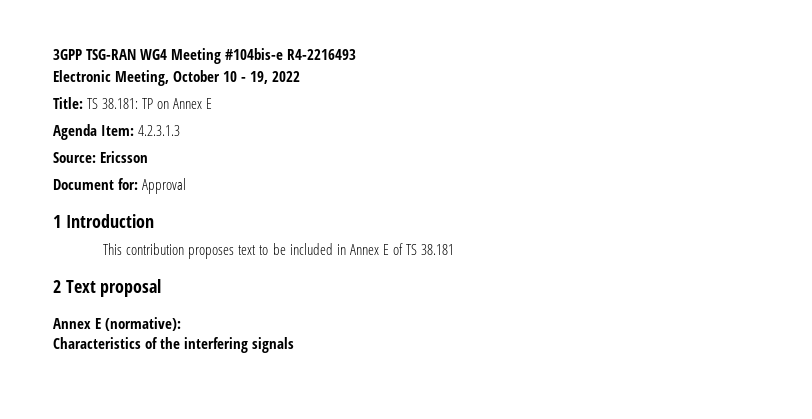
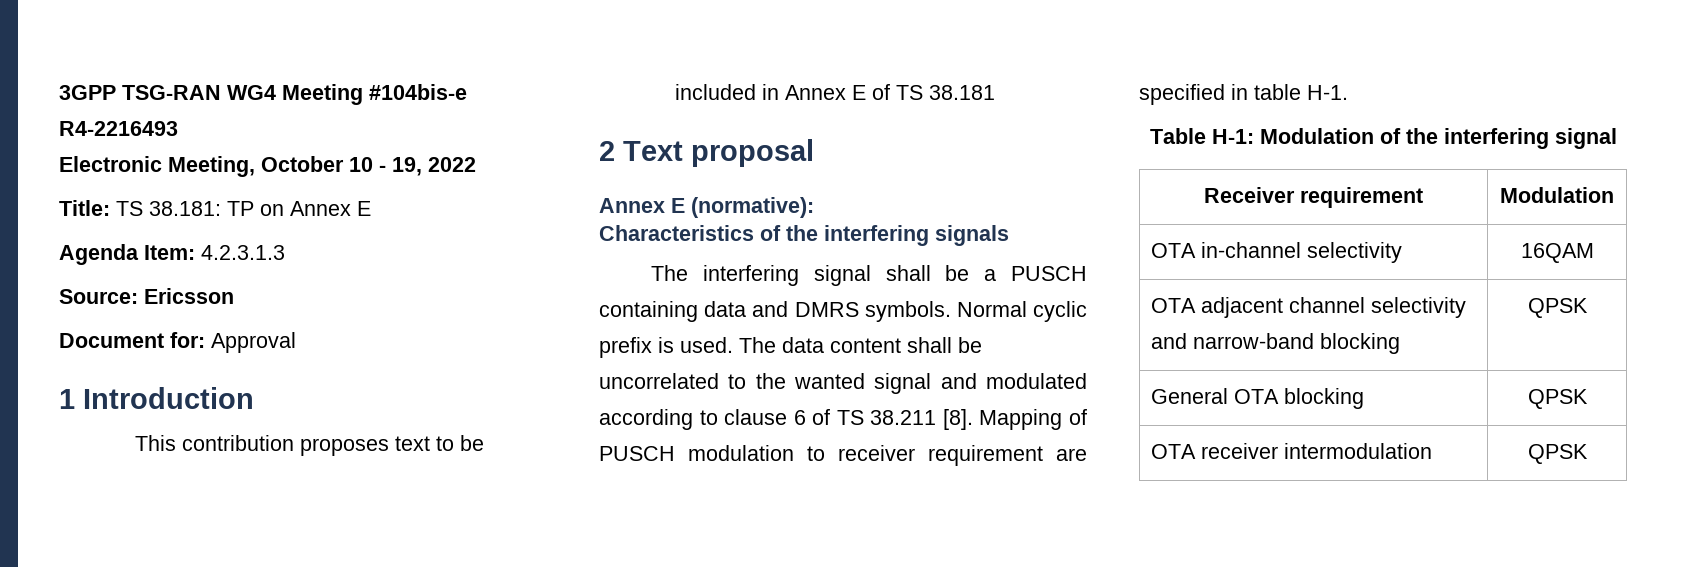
(295, 345) none -> [651,265,1087,286] [599,301,1087,322] [599,337,982,358] [599,373,1087,394] [599,409,1087,430] [599,445,1087,466] [1139,84,1348,105] [1149,128,1617,149] [1204,187,1423,208] [1500,187,1614,203] [1150,242,1402,263] [1520,243,1594,263] [1150,297,1466,318] [1150,333,1400,354] [1527,298,1588,318] [1150,388,1364,409] [1527,389,1588,409] [1150,443,1432,459] [1527,444,1588,464] // The interfering signal shall be a PUSCH containing data and DMRS symbols. Normal cyclic prefix is used. The data content shall be uncorrelated to the wanted signal and modulated according to clause 6 of TS 38.211 [8]. Mapping of PUSCH modulation to receiver requirement are specified in table H-1. // Table H-1: Modulation of the interfering signal // Receiver requirement | Modulation // OTA in-channel selectivity | 16QAM // OTA adjacent channel selectivity and narrow-band blocking | QPSK // General OTA blocking | QPSK // OTA receiver intermodulation | QPSK

